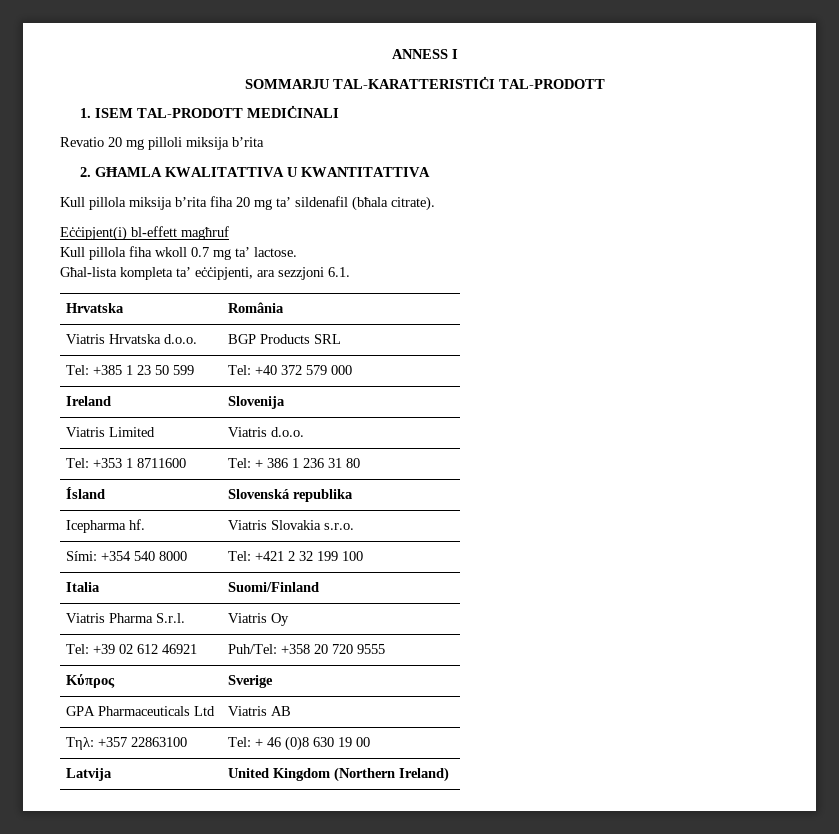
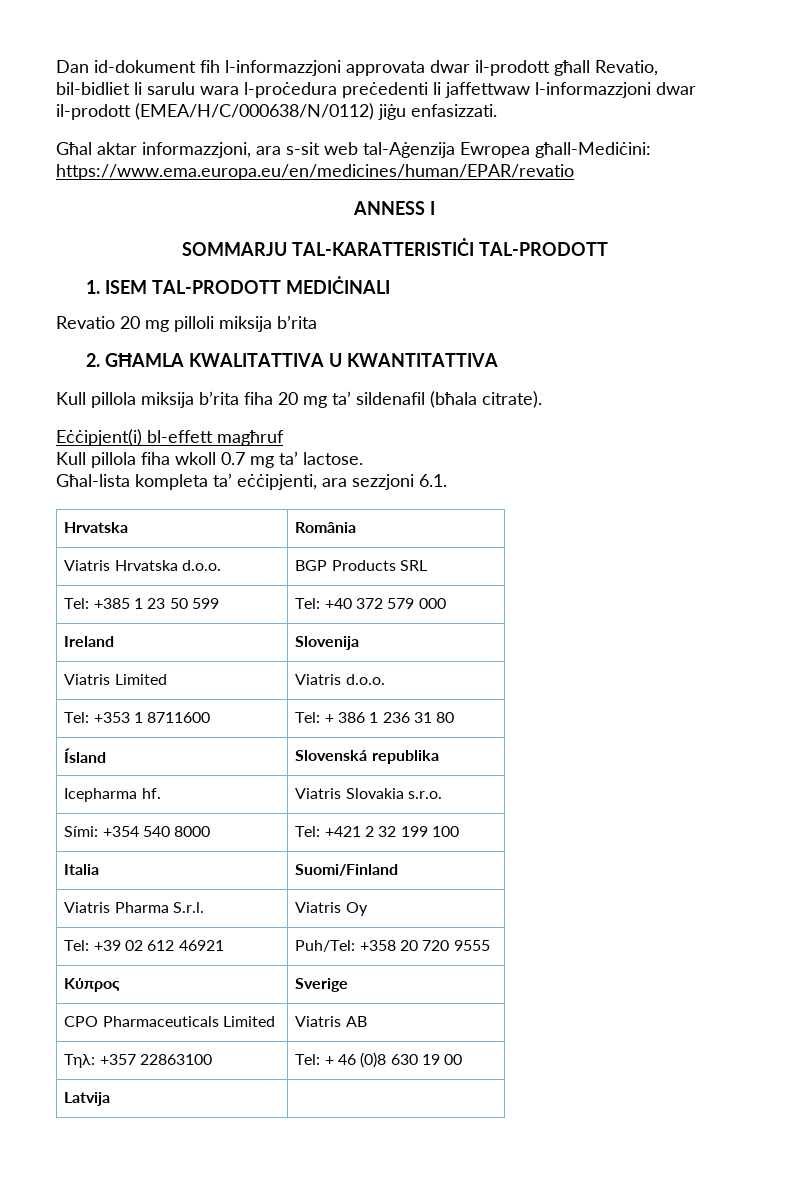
(392, 54) none -> [56,60,658,76] [56,82,696,98] [56,103,497,120] [56,142,651,158] [56,164,574,180] Dan id-dokument fih l-informazzjoni approvata dwar il-prodott għall Revatio, bil-bidliet li sarulu wara l-proċedura preċedenti li jaffettwaw l-informazzjoni dwar il-prodott (EMEA/H/C/000638/N/0112) jiġu enfasizzati. // Għal aktar informazzjoni, ara s-sit web tal-Aġenzija Ewropea għall-Mediċini: https://www.ema.europa.eu/en/medicines/human/EPAR/revatio //
[65,706,215,716] GPA Pharmaceuticals Ltd -> [64,1016,276,1027] CPO Pharmaceuticals Limited
[227,767,449,782] United Kingdom (Northern Ireland) -> (111, 1099) none

